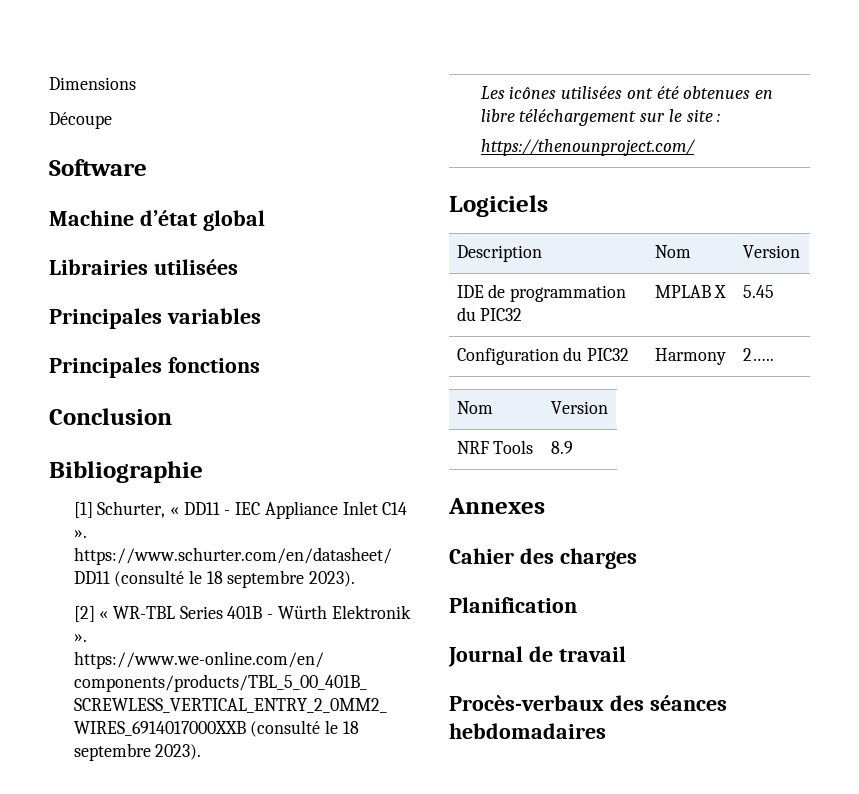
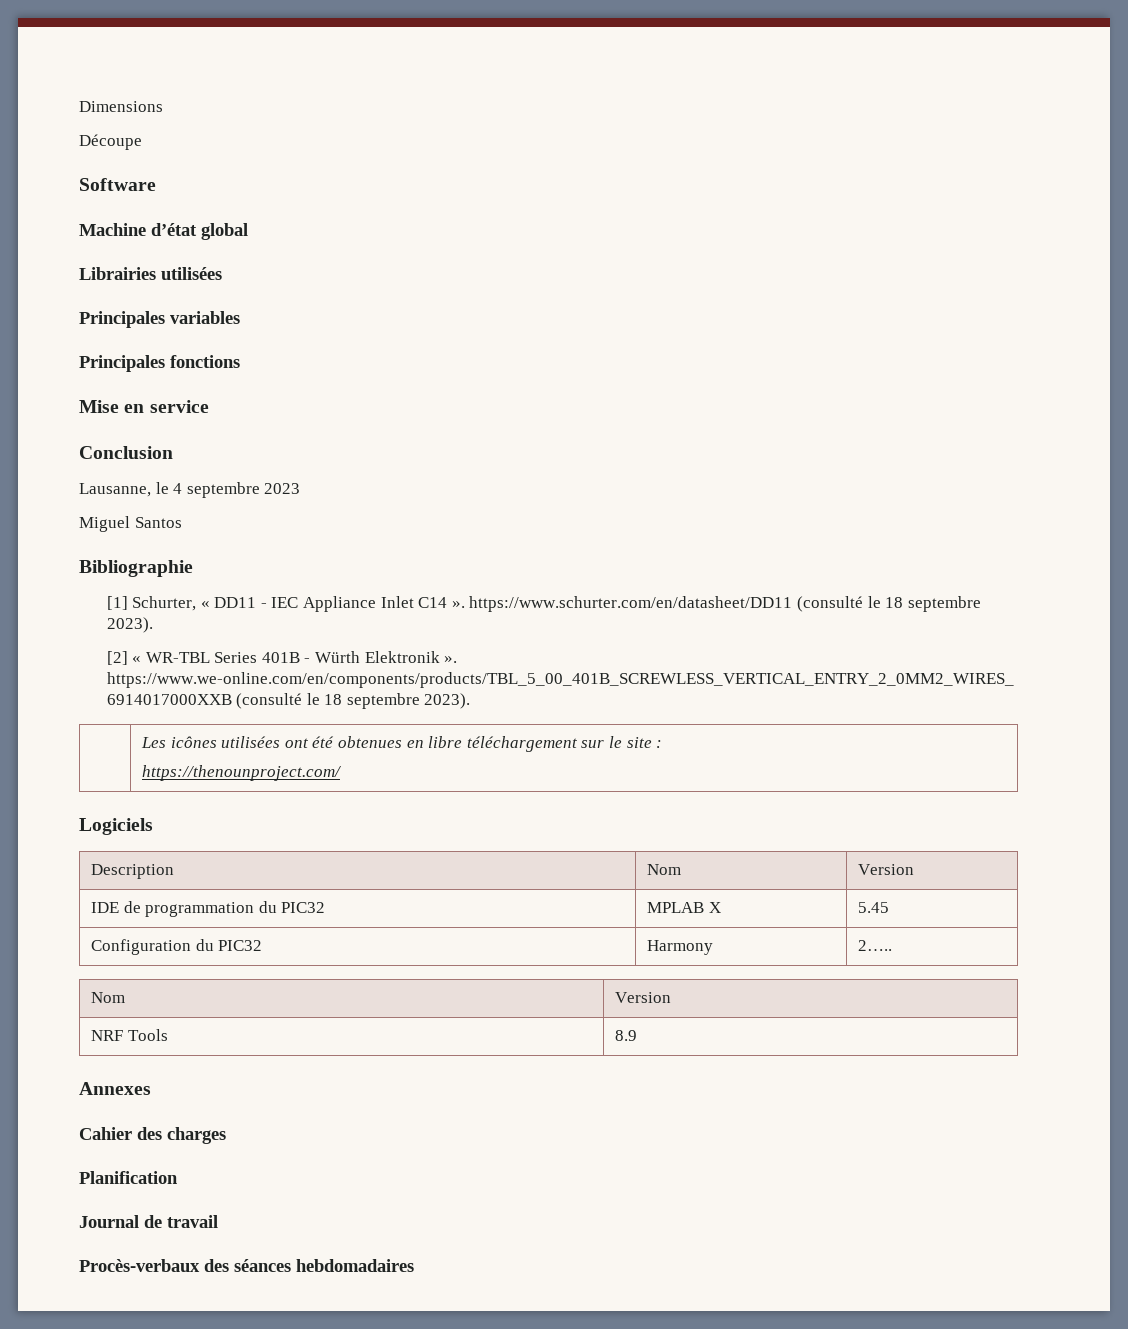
[49,408,172,425] Conclusion -> [79,400,209,413] [79,446,173,459] [79,482,301,498] [79,516,182,532] Mise en service // Conclusion // Lausanne, le 4 septembre 2023 // Miguel Santos

